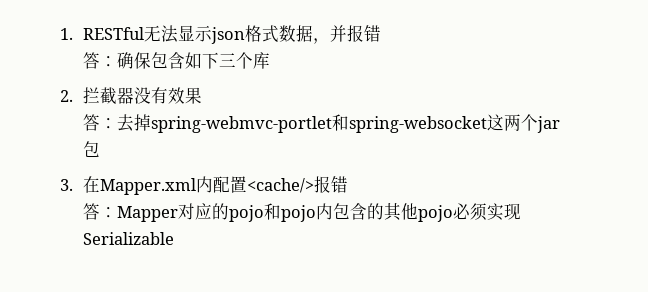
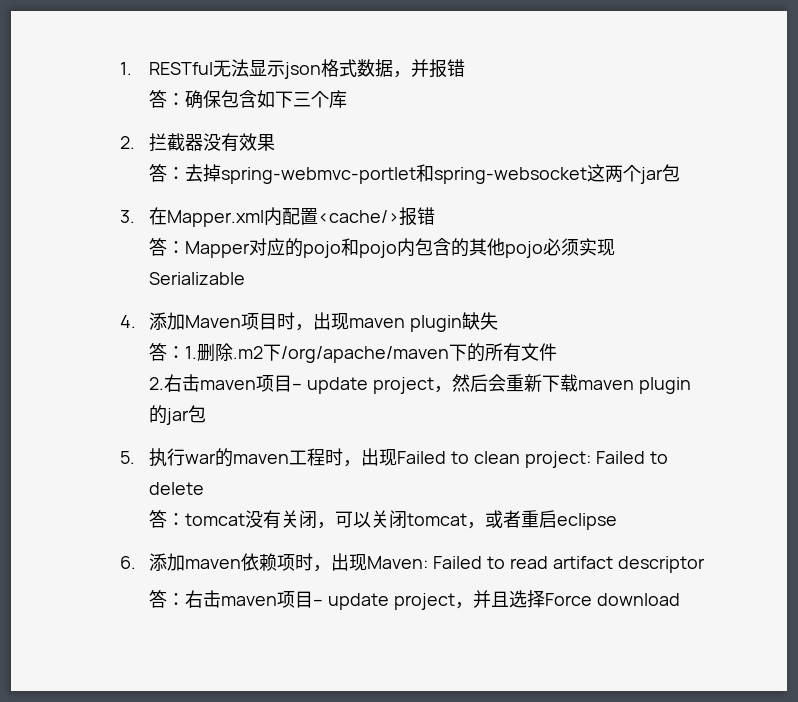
(174, 238) none -> [119,312,499,332] [149,343,558,363] [149,374,692,394] [149,405,207,425] [119,448,668,468] [149,482,205,495] [149,510,618,530] [119,553,705,573] [149,590,681,610] // 4.添加Maven项目时，出现maven plugin缺失 // 答：1.删除.m2下/org/apache/maven下的所有文件 // 2.右击maven项目– update project，然后会重新下载maven plugin的jar包 // 5.执行war的maven工程时，出现Failed to clean project: Failed to delete // 答：tomcat没有关闭，可以关闭tomcat，或者重启eclipse // 6.添加maven依赖项时，出现Maven: Failed to read artifact descriptor // 答：右击maven项目– update project，并且选择Force download

